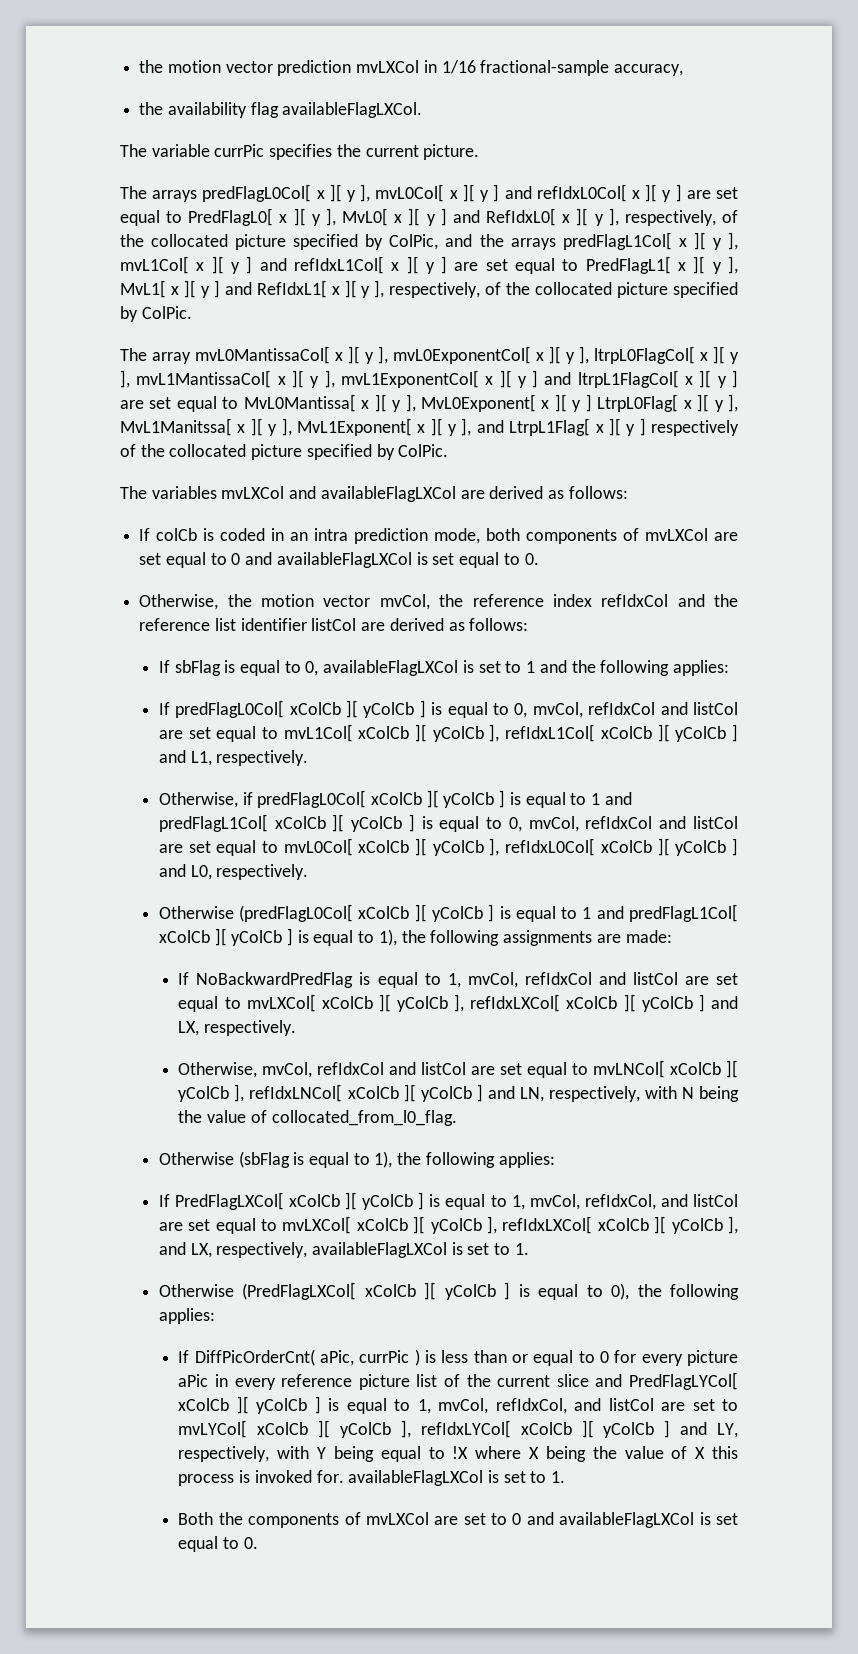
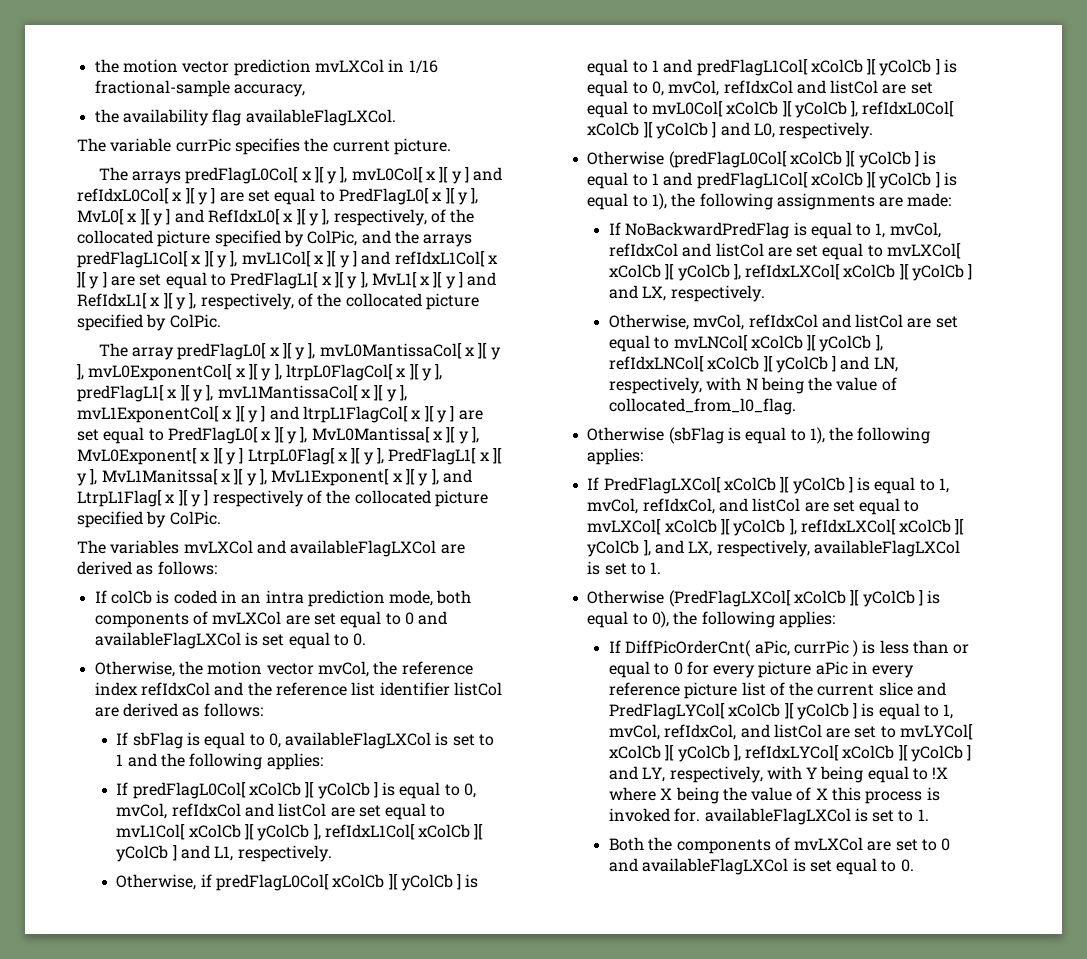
(191, 358) none -> [177,343,316,360] predFlagL0[ x ][ y ],
(130, 379) none -> [77,385,214,402] predFlagL1[ x ][ y ],
(239, 403) none -> [167,427,308,444] PredFlagL0[ x ][ y ],
(739, 403) none -> [388,448,502,465] [77,469,98,486] PredFlagL1[ x ][ y ],

